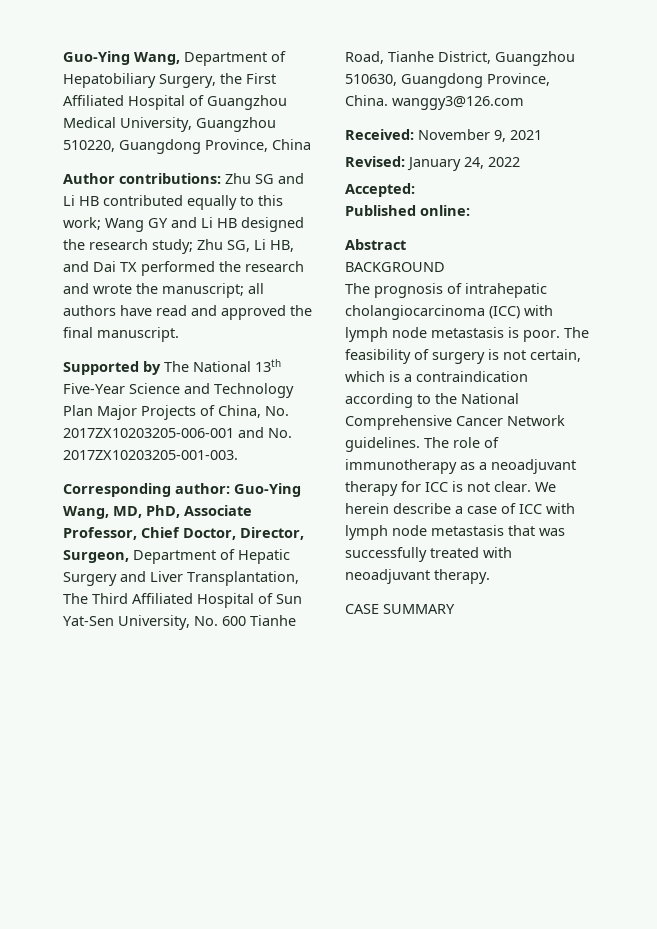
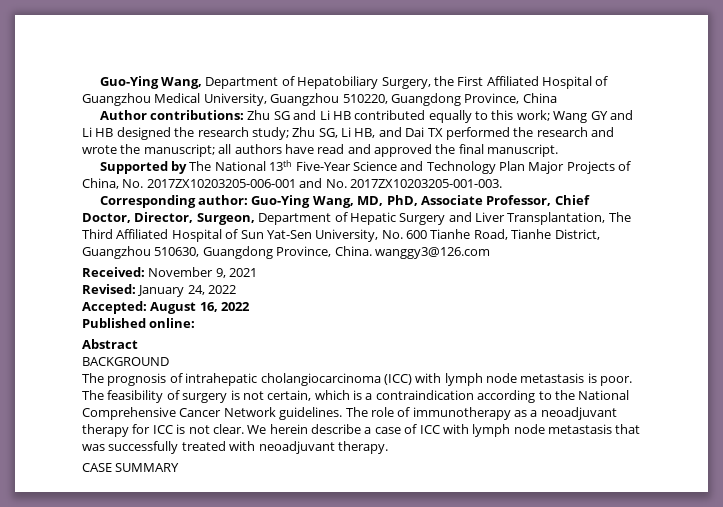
(415, 190) none -> [150,302,251,314] August 16, 2022

